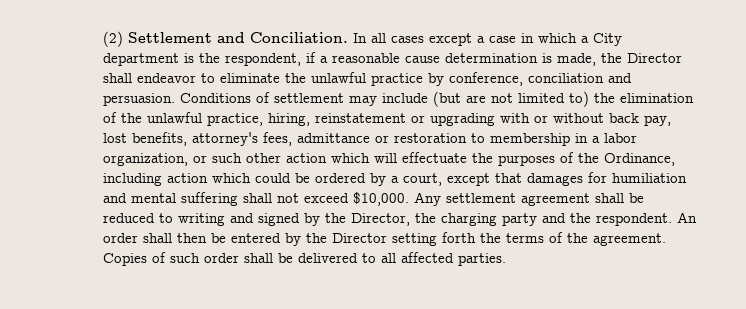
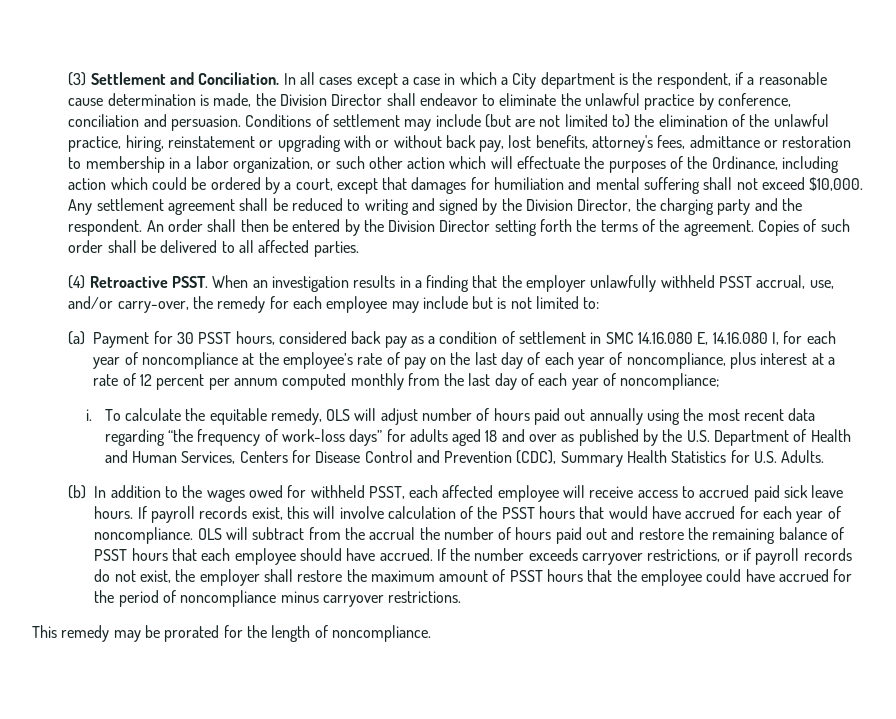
[103,31,124,47] (2) -> [68,72,87,86] (3)
(623, 58) none -> [279,94,327,106] Division
(347, 218) none -> [526,199,574,211] Division
(328, 238) none -> [388,220,436,232] Division
(507, 259) none -> [68,275,834,292] [68,296,600,313] [68,331,836,348] [93,352,836,369] [93,373,720,390] [86,408,816,425] [104,429,851,446] [104,450,825,467] [68,485,844,502] [94,506,841,523] [94,527,845,544] [94,548,852,565] [94,569,853,586] [94,590,462,607] [32,625,431,642] // (4) Retroactive PSST. When an investigation results in a finding that the employer unlawfully withheld PSST accrual, use, and/or carry-over, the remedy for each employee may include but is not limited to: // (a) Payment for 30 PSST hours, considered back pay as a condition of settlement in SMC 14.16.080 E, 14.16.080 I, for each year of noncompliance at the employee’s rate of pay on the last day of each year of noncompliance, plus interest at a rate of 12 percent per annum computed monthly from the last day of each year of noncompliance; // i. To calculate the equitable remedy, OLS will adjust number of hours paid out annually using the most recent data regarding “the frequency of work-loss days” for adults aged 18 and over as published by the U.S. Department of Health and Human Services, Centers for Disease Control and Prevention (CDC), Summary Health Statistics for U.S. Adults. // (b) In addition to the wages owed for withheld PSST, each affected employee will receive access to accrued paid sick leave hours. If payroll records exist, this will involve calculation of the PSST hours that would have accrued for each year of noncompliance. OLS will subtract from the accrual the number of hours paid out and restore the remaining balance of PSST hours that each employee should have accrued. If the number exceeds carryover restrictions, or if payroll records do not exist, the employer shall restore the maximum amount of PSST hours that the employee could have accrued for the period of noncompliance minus carryover restrictions. // This remedy may be prorated for the length of noncompliance.

